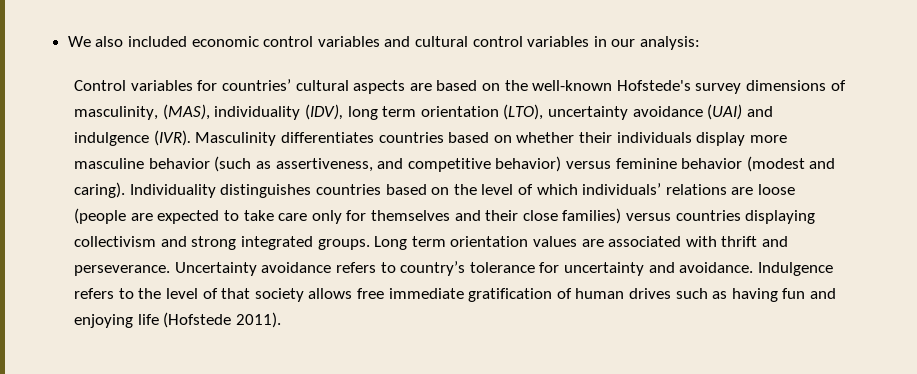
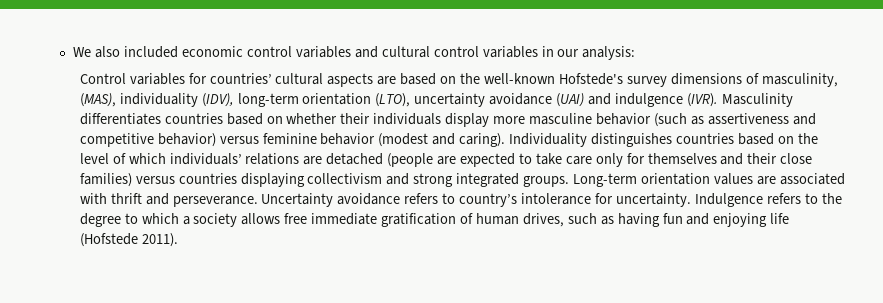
[347,106,417,120] long term -> [237,93,299,107] long-term
[275,158,373,172] assertiveness, -> [707,113,789,125] assertiveness
[757,184,795,195] loose -> [326,153,384,165] detached
[374,236,446,250] Long term -> [573,173,638,187] Long-term
[469,262,833,276] [74,288,251,299] tolerance for uncertainty and avoidance. Indulgence refers to the level of that -> [521,193,842,207] [79,213,190,227] intolerance for uncertainty. Indulgence refers to the degree to which a
[628,288,671,299] drives -> [522,213,564,227] drives,

